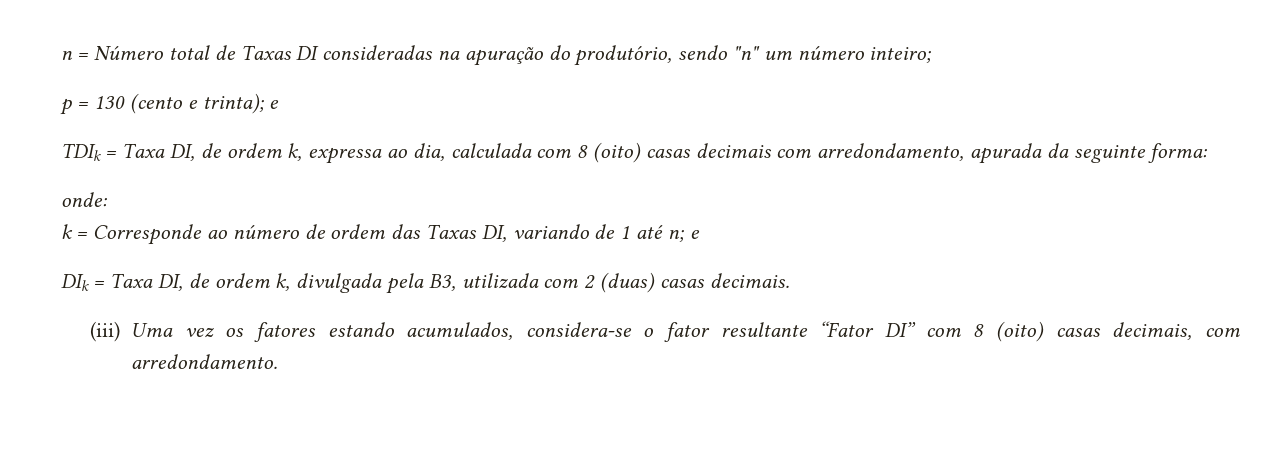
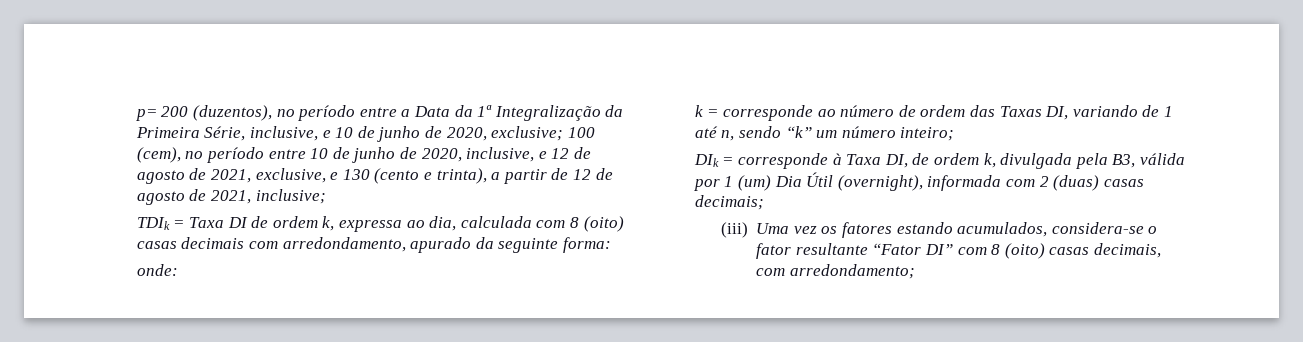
[60,45,932,66] [59,93,280,115] n = Número total de Taxas DI consideradas na apuração do produtório, sendo "n" um número inteiro; // p = 130 (cento e trinta); e -> [135,105,624,121] [135,126,595,142] [136,147,591,163] [136,168,613,184] [136,189,326,205] p= 200 (duzentos), no período entre a Data da 1ª Integralização da Primeira Série, inclusive, e 10 de junho de 2020, exclusive; 100 (cem), no período entre 10 de junho de 2020, inclusive, e 12 de agosto de 2021, exclusive, e 130 (cento e trinta), a partir de 12 de agosto de 2021, inclusive;
[169,144,195,161] DI, -> [227,217,248,228] DI
[970,143,1043,164] apurada -> [410,237,472,253] apurado
[93,224,203,245] Corresponde -> [723,105,814,121] corresponde
[667,230,700,242] n; e -> [721,126,955,141] n, sendo “k” um número inteiro;
(106, 284) none -> [738,153,842,169] corresponde à
[461,273,539,289] utilizada -> [1139,153,1185,165] [693,172,1002,191] válida por 1 (um) Dia Útil (overnight), informada
[709,273,790,288] decimais. -> [694,195,764,210] decimais;
[130,354,278,369] arredondamento. -> [789,264,915,279] arredondamento;

